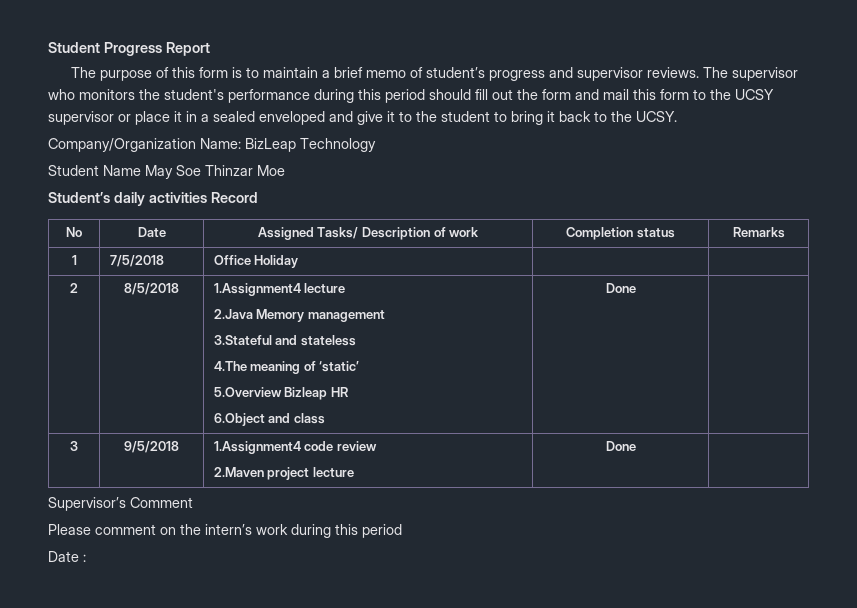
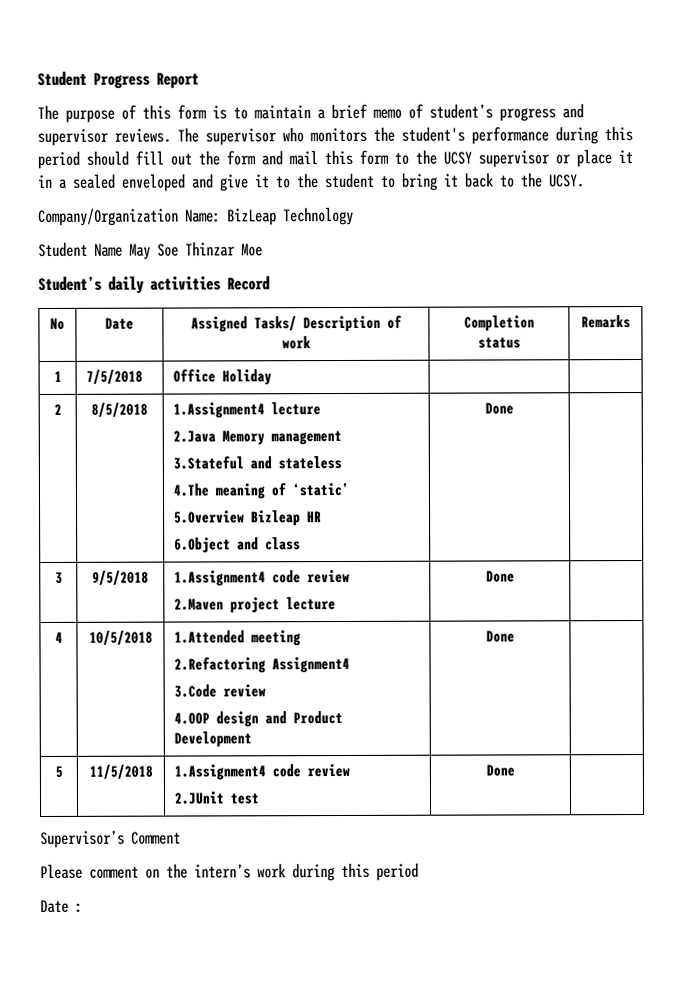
(636, 446) none -> [54,631,63,643] [88,630,153,646] [174,630,302,647] [174,656,351,674] [174,684,267,698] [174,710,344,728] [174,731,253,748] [485,630,515,643] [54,765,63,778] [88,764,153,780] [174,763,351,781] [174,791,261,805] [485,764,515,777] // 4 | 10/5/2018 | 1.Attended meeting // 2.Refactoring Assignment4 // 3.Code review // 4.OOP design and Product Development | Done | // 5 | 11/5/2018 | 1.Assignment4 code review // 2.JUnit test | Done |

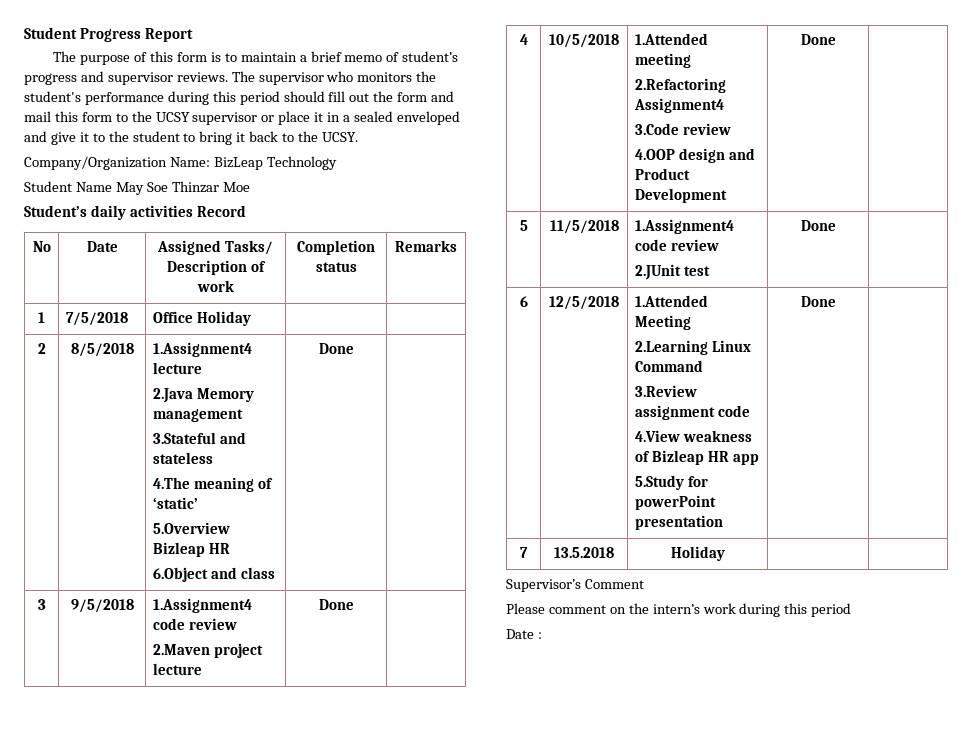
(515, 770) none -> [519,296,528,307] [549,296,619,310] [634,295,708,307] [634,315,691,330] [634,340,751,355] [634,360,703,372] [634,385,697,397] [634,405,750,420] [634,430,752,442] [634,450,759,465] [634,475,708,490] [634,495,716,510] [634,515,723,530] [800,296,836,307] [520,547,528,558] [554,547,614,558] [670,546,725,561] // 6 | 12/5/2018 | 1.Attended Meeting // 2.Learning Linux Command // 3.Review assignment code // 4.View weakness of Bizleap HR app // 5.Study for powerPoint presentation | Done | // 7 | 13.5.2018 | Holiday | |

